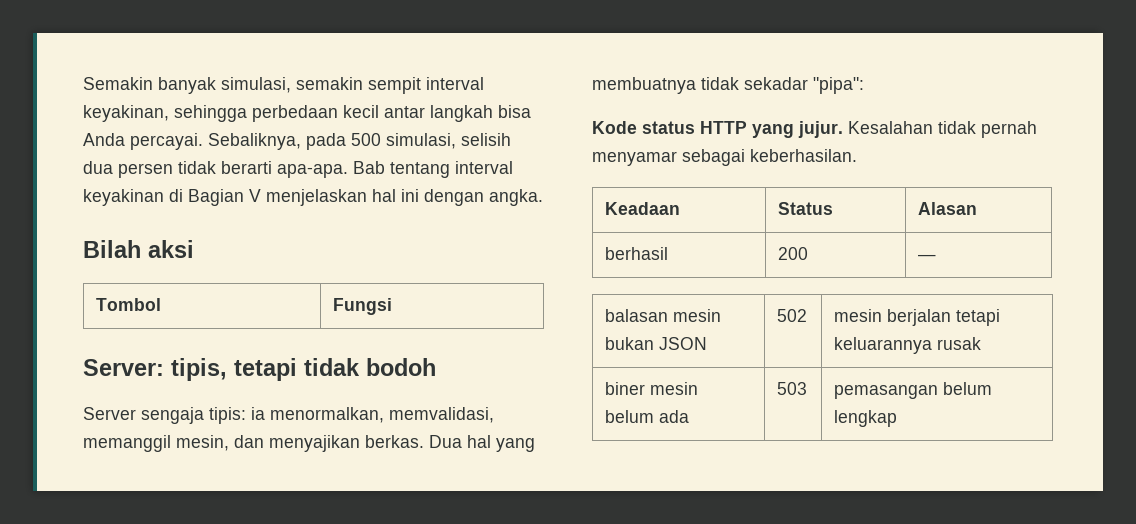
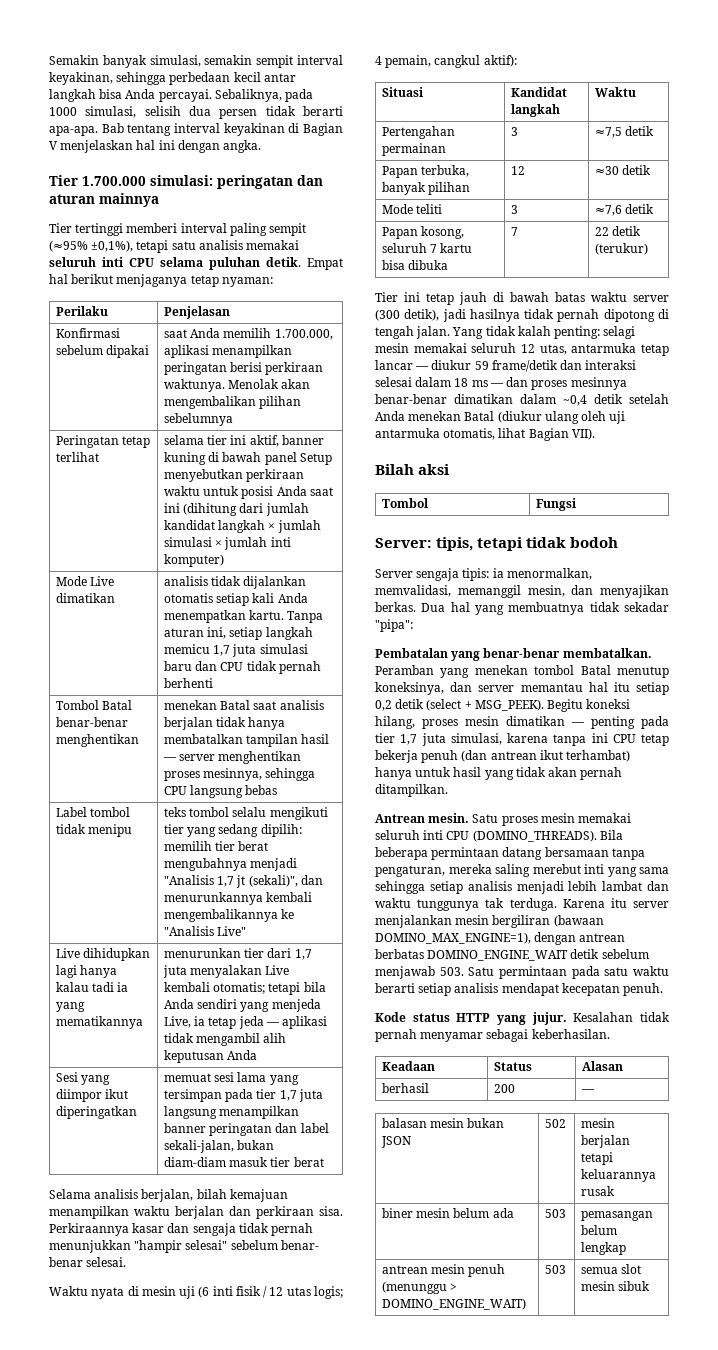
[351,133,381,146] 500 -> [49,107,77,116] 1000
(543, 197) none -> [49,175,323,189] [49,193,159,207] [49,223,307,236] [49,240,300,253] [49,257,343,270] [49,274,273,287] [55,306,108,316] [163,306,230,319] [55,328,120,338] [55,345,150,358] [163,328,333,340] [163,345,293,358] [163,362,324,375] [163,379,311,392] [163,396,302,409] [163,413,233,426] [55,435,151,448] [55,452,99,462] [163,435,324,447] [163,452,332,465] [163,469,305,482] [163,486,333,499] [163,503,309,516] [163,520,321,533] [163,537,291,550] [163,554,224,567] [55,576,115,586] [55,593,115,603] [163,576,307,589] [163,593,308,606] [163,610,324,623] [163,627,313,640] [163,644,308,657] [163,661,321,674] [163,678,213,688] [55,700,133,710] [55,717,128,727] [55,734,139,747] [163,700,324,710] [163,717,286,730] [163,734,330,747] [162,751,302,764] [163,768,316,781] [163,785,278,798] [55,807,131,817] [55,824,133,837] [163,807,328,820] [163,824,302,837] [163,841,269,851] [163,858,298,871] [163,875,323,888] [163,892,313,905] [163,909,295,922] [163,926,247,936] [55,948,151,961] [55,965,118,978] [55,982,129,992] [55,1002,85,1012] [55,1016,143,1029] [163,948,312,960] [162,965,290,978] [163,982,326,995] [163,999,321,1012] [163,1016,328,1029] [163,1033,287,1046] [163,1050,258,1063] [55,1072,111,1085] [55,1089,129,1102] [55,1106,137,1119] [163,1072,299,1085] [163,1089,323,1102] [163,1106,300,1119] [163,1123,329,1136] [163,1140,275,1153] [163,1157,324,1167] [49,1189,288,1202] [49,1206,343,1219] [49,1223,314,1236] [49,1240,319,1253] [49,1257,127,1267] [49,1286,343,1299] [375,55,517,68] [381,87,424,97] [510,87,567,97] [510,104,560,117] [594,87,636,97] [381,126,455,139] [381,143,446,156] [510,127,518,136] [594,126,655,138] [381,165,470,178] [381,182,471,195] [510,166,525,175] [594,165,652,175] [381,204,443,214] [510,205,518,214] [594,204,655,216] [381,226,465,239] [381,243,473,253] [381,260,449,270] [510,227,518,236] [594,226,642,236] [594,243,648,255] [375,292,669,305] [375,309,669,322] [375,326,636,339] [375,343,669,356] [375,360,637,372] [375,377,627,390] [375,394,669,406] [375,411,626,424] [375,428,595,441] // Tier 1.700.000 simulasi: peringatan dan aturan mainnya // Tier tertinggi memberi interval paling sempit (≈95% ±0,1%), tetapi satu analisis memakai seluruh inti CPU selama puluhan detik. Empat hal berikut menjaganya tetap nyaman: // Perilaku | Penjelasan // Konfirmasi sebelum dipakai | saat Anda memilih 1.700.000, aplikasi menampilkan peringatan berisi perkiraan waktunya. Menolak akan mengembalikan pilihan sebelumnya // Peringatan tetap terlihat | selama tier ini aktif, banner kuning di bawah panel Setup menyebutkan perkiraan waktu untuk posisi Anda saat ini (dihitung dari jumlah kandidat langkah × jumlah simulasi × jumlah inti komputer) // Mode Live dimatikan | analisis tidak dijalankan otomatis setiap kali Anda menempatkan kartu. Tanpa aturan ini, setiap langkah memicu 1,7 juta simulasi baru dan CPU tidak pernah berhenti // Tombol Batal benar-benar menghentikan | menekan Batal saat analisis berjalan tidak hanya membatalkan tampilan hasil — server menghentikan proses mesinnya, sehingga CPU langsung bebas // Label tombol tidak menipu | teks tombol selalu mengikuti tier yang sedang dipilih: memilih tier berat mengubahnya menjadi "Analisis 1,7 jt (sekali)", dan menurunkannya kembali mengembalikannya ke "Analisis Live" // Live dihidupkan lagi hanya kalau tadi ia yang mematikannya | menurunkan tier dari 1,7 juta menyalakan Live kembali otomatis; tetapi bila Anda sendiri yang menjeda Live, ia tetap jeda — aplikasi tidak mengambil alih keputusan Anda // Sesi yang diimpor ikut diperingatkan | memuat sesi lama yang tersimpan pada tier 1,7 juta langsung menampilkan banner peringatan dan label sekali-jalan, bukan diam-diam masuk tier berat // Selama analisis berjalan, bilah kemajuan menampilkan waktu berjalan dan perkiraan sisa. Perkiraannya kasar dan sengaja tidak pernah menunjukkan "hampir selesai" sebelum benar- benar selesai. // Waktu nyata di mesin uji (6 inti fisik / 12 utas logis; 4 pemain, cangkul aktif): // Situasi | Kandidat langkah | Waktu // Pertengahan permainan | 3 | ≈7,5 detik // Papan terbuka, banyak pilihan | 12 | ≈30 detik // Mode teliti | 3 | ≈7,6 detik // Papan kosong, seluruh 7 kartu bisa dibuka | 7 | 22 detik (terukur) // Tier ini tetap jauh di bawah batas waktu server (300 detik), jadi hasilnya tidak pernah dipotong di tengah jalan. Yang tidak kalah penting: selagi mesin memakai seluruh 12 utas, antarmuka tetap lancar — diukur 59 frame/detik dan interaksi selesai dalam 18 ms — dan proses mesinnya benar-benar dimatikan dalam ~0,4 detik setelah Anda menekan Batal (diukur ulang oleh uji antarmuka otomatis, lihat Bagian VII).
(864, 85) none -> [375,648,652,661] [375,665,669,678] [375,682,669,695] [375,699,631,712] [375,716,669,729] [375,733,669,746] [375,750,631,763] [375,767,623,780] [375,784,448,797] [375,813,632,826] [375,830,623,842] [375,847,645,860] [375,864,669,877] [375,881,669,894] [375,898,669,911] [375,915,604,928] [375,932,626,945] [375,949,649,961] [375,966,669,979] [375,983,664,996] // Pembatalan yang benar-benar membatalkan. Peramban yang menekan tombol Batal menutup koneksinya, dan server memantau hal itu setiap 0,2 detik (select + MSG_PEEK). Begitu koneksi hilang, proses mesin dimatikan — penting pada tier 1,7 juta simulasi, karena tanpa ini CPU tetap bekerja penuh (dan antrean ikut terhambat) hanya untuk hasil yang tidak akan pernah ditampilkan. // Antrean mesin. Satu proses mesin memakai seluruh inti CPU (DOMINO_THREADS). Bila beberapa permintaan datang bersamaan tanpa pengaturan, mereka saling merebut inti yang sama sehingga setiap analisis menjadi lebih lambat dan waktu tunggunya tak terduga. Karena itu server menjalankan mesin bergiliran (bawaan DOMINO_MAX_ENGINE=1), dengan antrean berbatas DOMINO_ENGINE_WAIT detik sebelum menjawab 503. Satu permintaan pada satu waktu berarti setiap analisis mendapat kecepatan penuh.
(898, 418) none -> [381,1264,506,1277] [381,1281,458,1294] [381,1298,526,1310] [544,1265,566,1274] [580,1264,642,1274] [580,1281,651,1291] // antrean mesin penuh (menunggu > DOMINO_ENGINE_WAIT) | 503 | semua slot mesin sibuk

